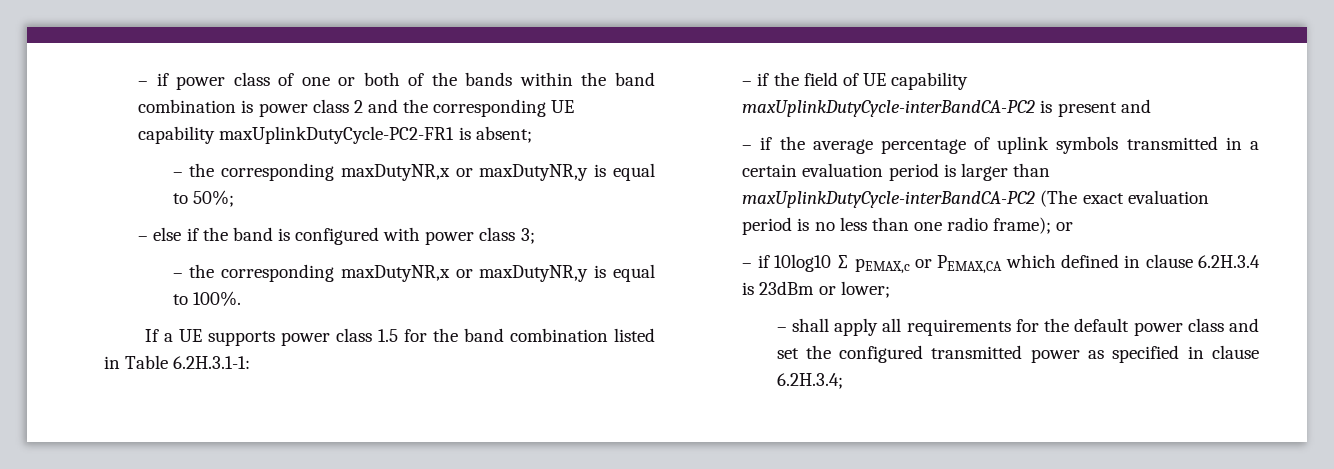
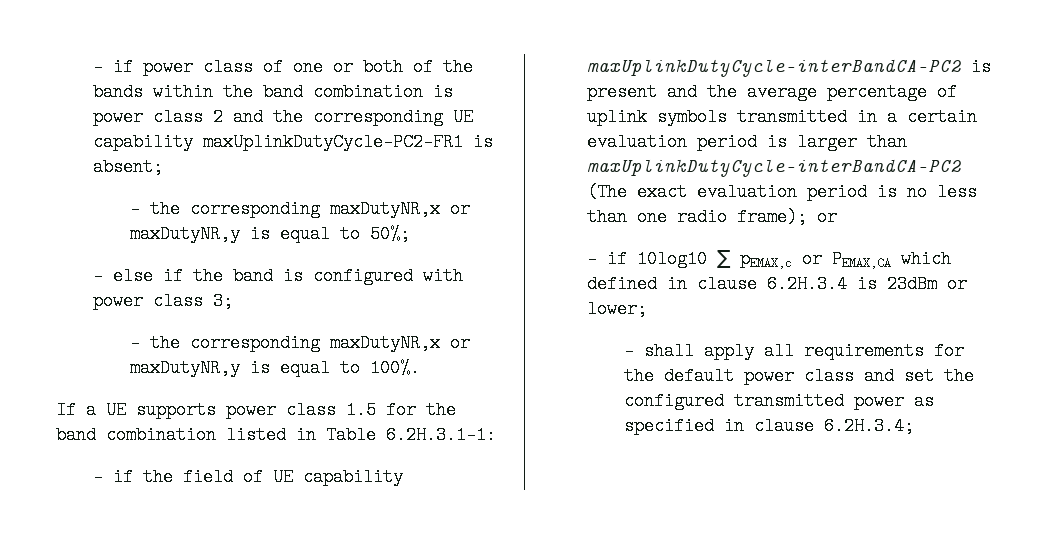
[742,137,773,150] // – if -> (698, 92) none

